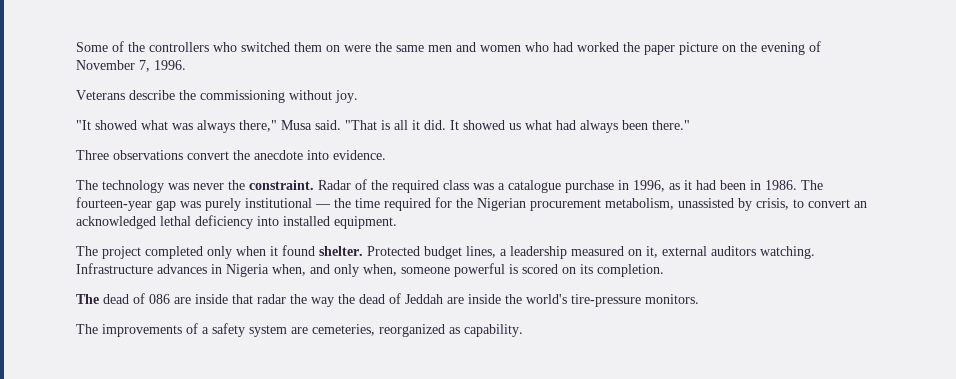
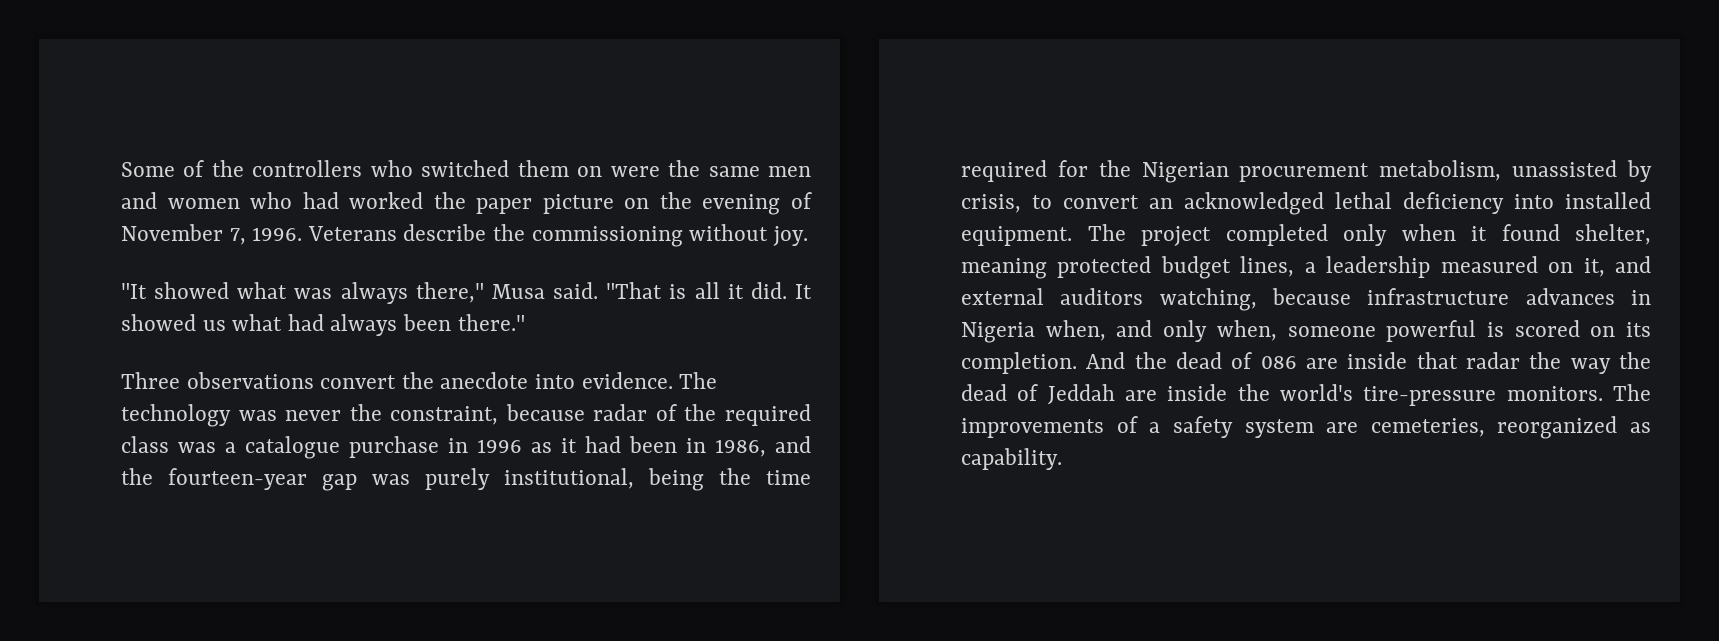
(186, 65) // -> (303, 234) none
(386, 155) // -> (673, 380) none
[249,180,351,190] constraint. Radar -> [390,404,648,425] constraint, because radar
[633,180,665,192] 1996, -> [477,439,522,453] 1996
[765,180,823,190] 1986. The -> [715,436,811,457] [121,468,153,485] 1986, and the
[245,198,331,208] institutional — -> [504,468,704,491] institutional, being
(397, 222) // -> (1072, 236) none
[319,246,420,256] shelter. Protected -> [1575,224,1651,245] [961,256,1152,279] shelter, meaning protected
(658, 252) none -> [1615,256,1651,273] and
[760,246,815,259] [76,263,153,274] watching. Infrastructure -> [1159,288,1510,311] watching, because infrastructure
[76,294,99,304] // The -> [1086,352,1167,369] And the
(699, 299) // -> (1603, 393) none

